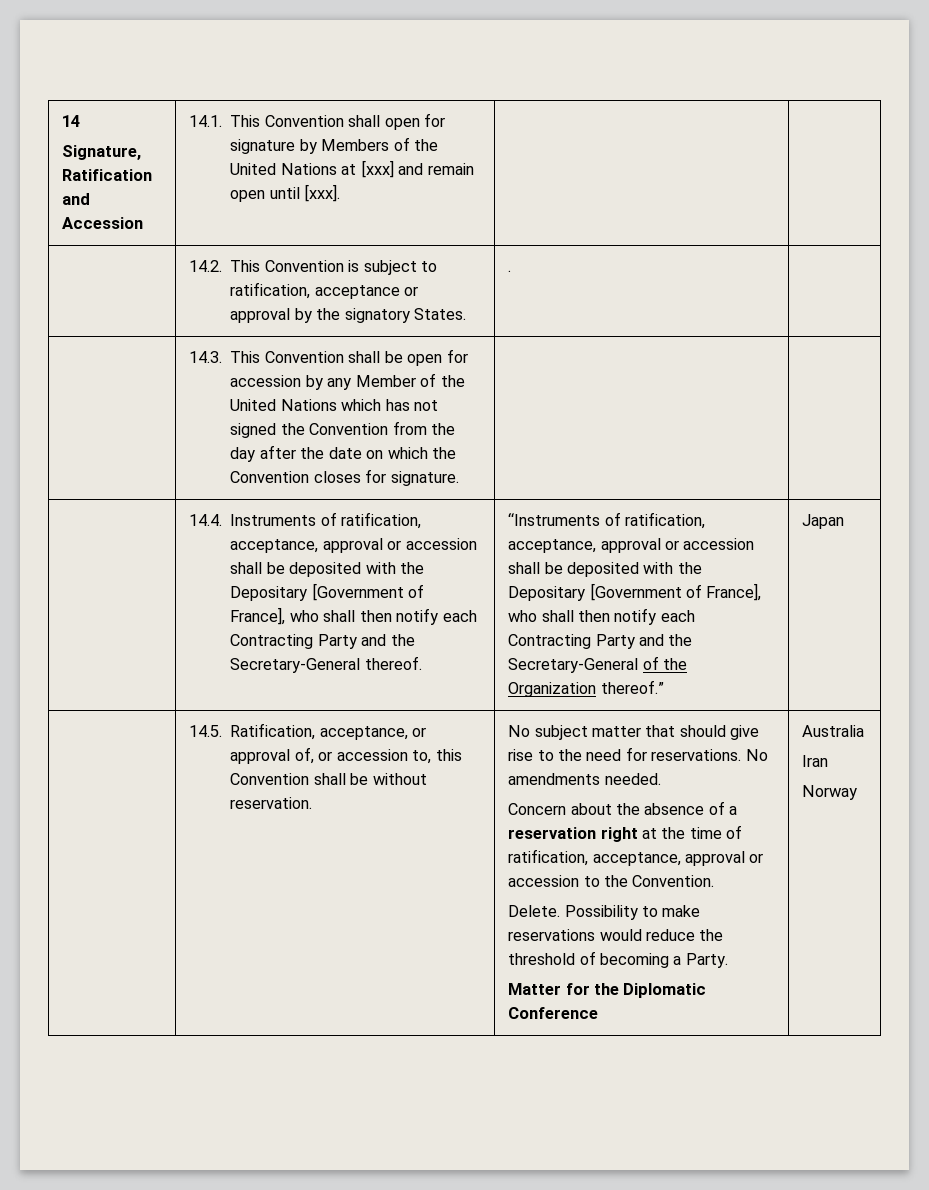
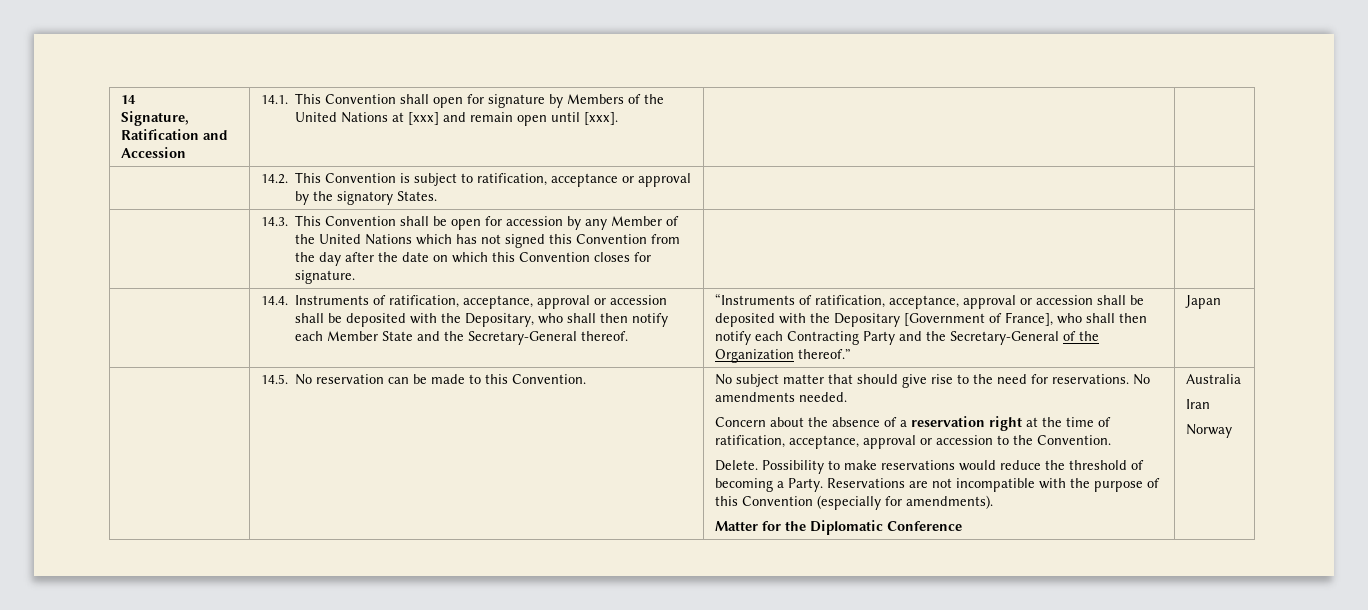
[508,270,512,272] . -> (438, 196) none
[280,423,305,435] the -> [549,234,573,244] this
[432,447,457,459] the -> [492,252,516,262] this
[230,583,425,601] [230,607,477,625] [230,634,357,649] Depositary [Government of France], who shall then notify each Contracting Party -> [465,313,669,327] [295,331,414,341] Depositary, who shall then notify each Member State
[230,723,427,740] [230,747,462,764] [230,773,427,785] [230,797,313,809] Ratification, acceptance, or approval of, or accession to, this Convention shall be without reservation. -> [295,374,587,385] No reservation can be made to this Convention.
(728, 960) none -> [826,478,1160,492] [714,495,993,510] Reservations are not incompatible with the purpose of this Convention (especially for amendments).

